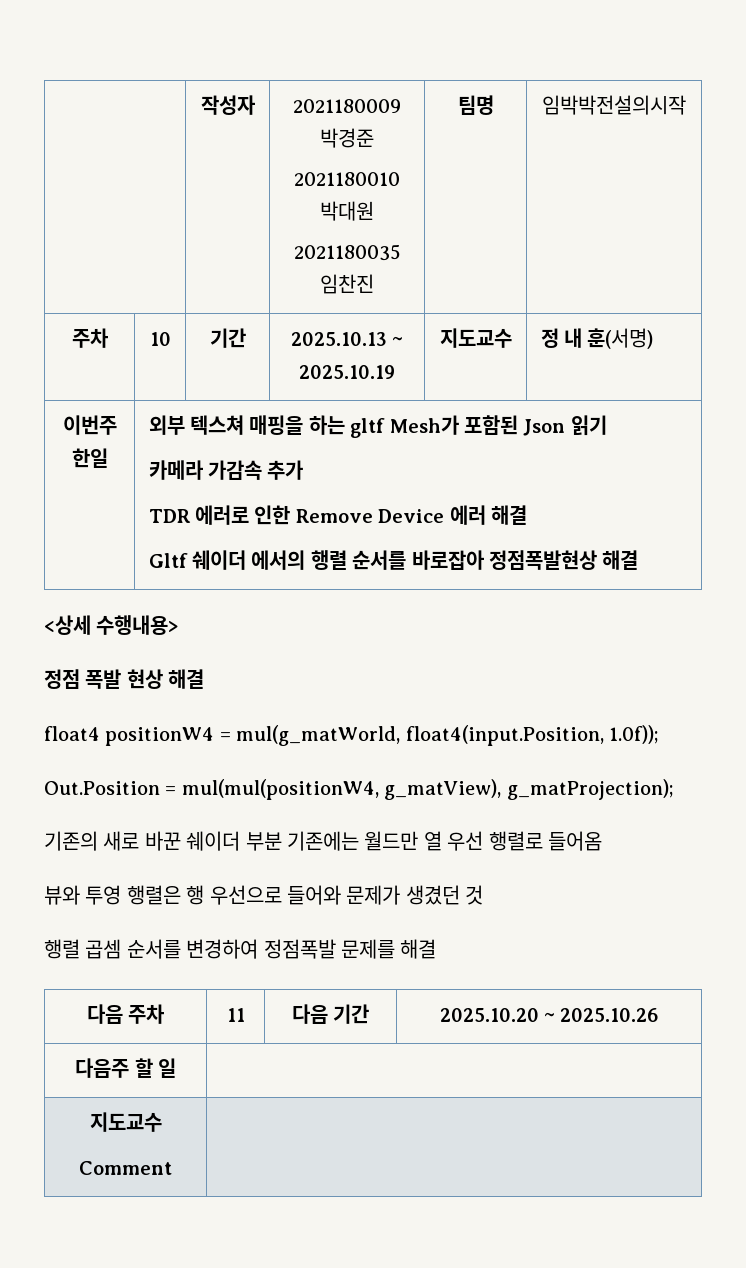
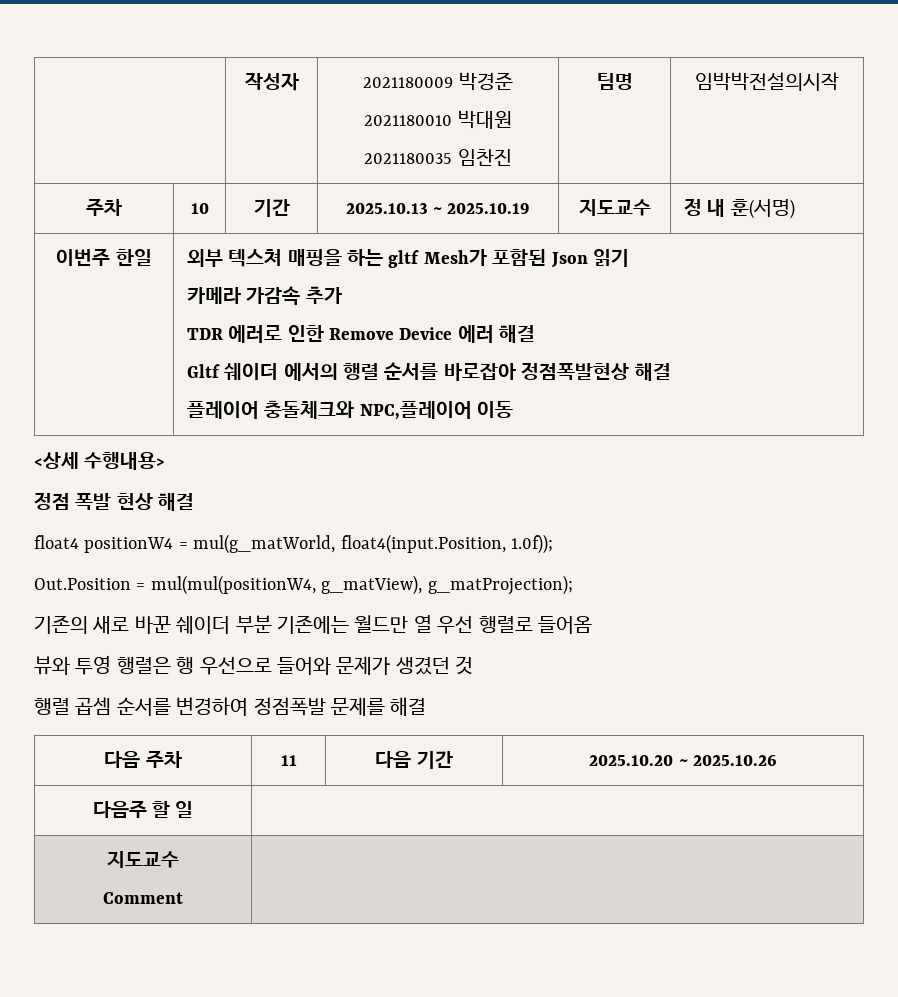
(639, 560) none -> [186,400,513,420] // 플레이어 충돌체크와 NPC,플레이어 이동

